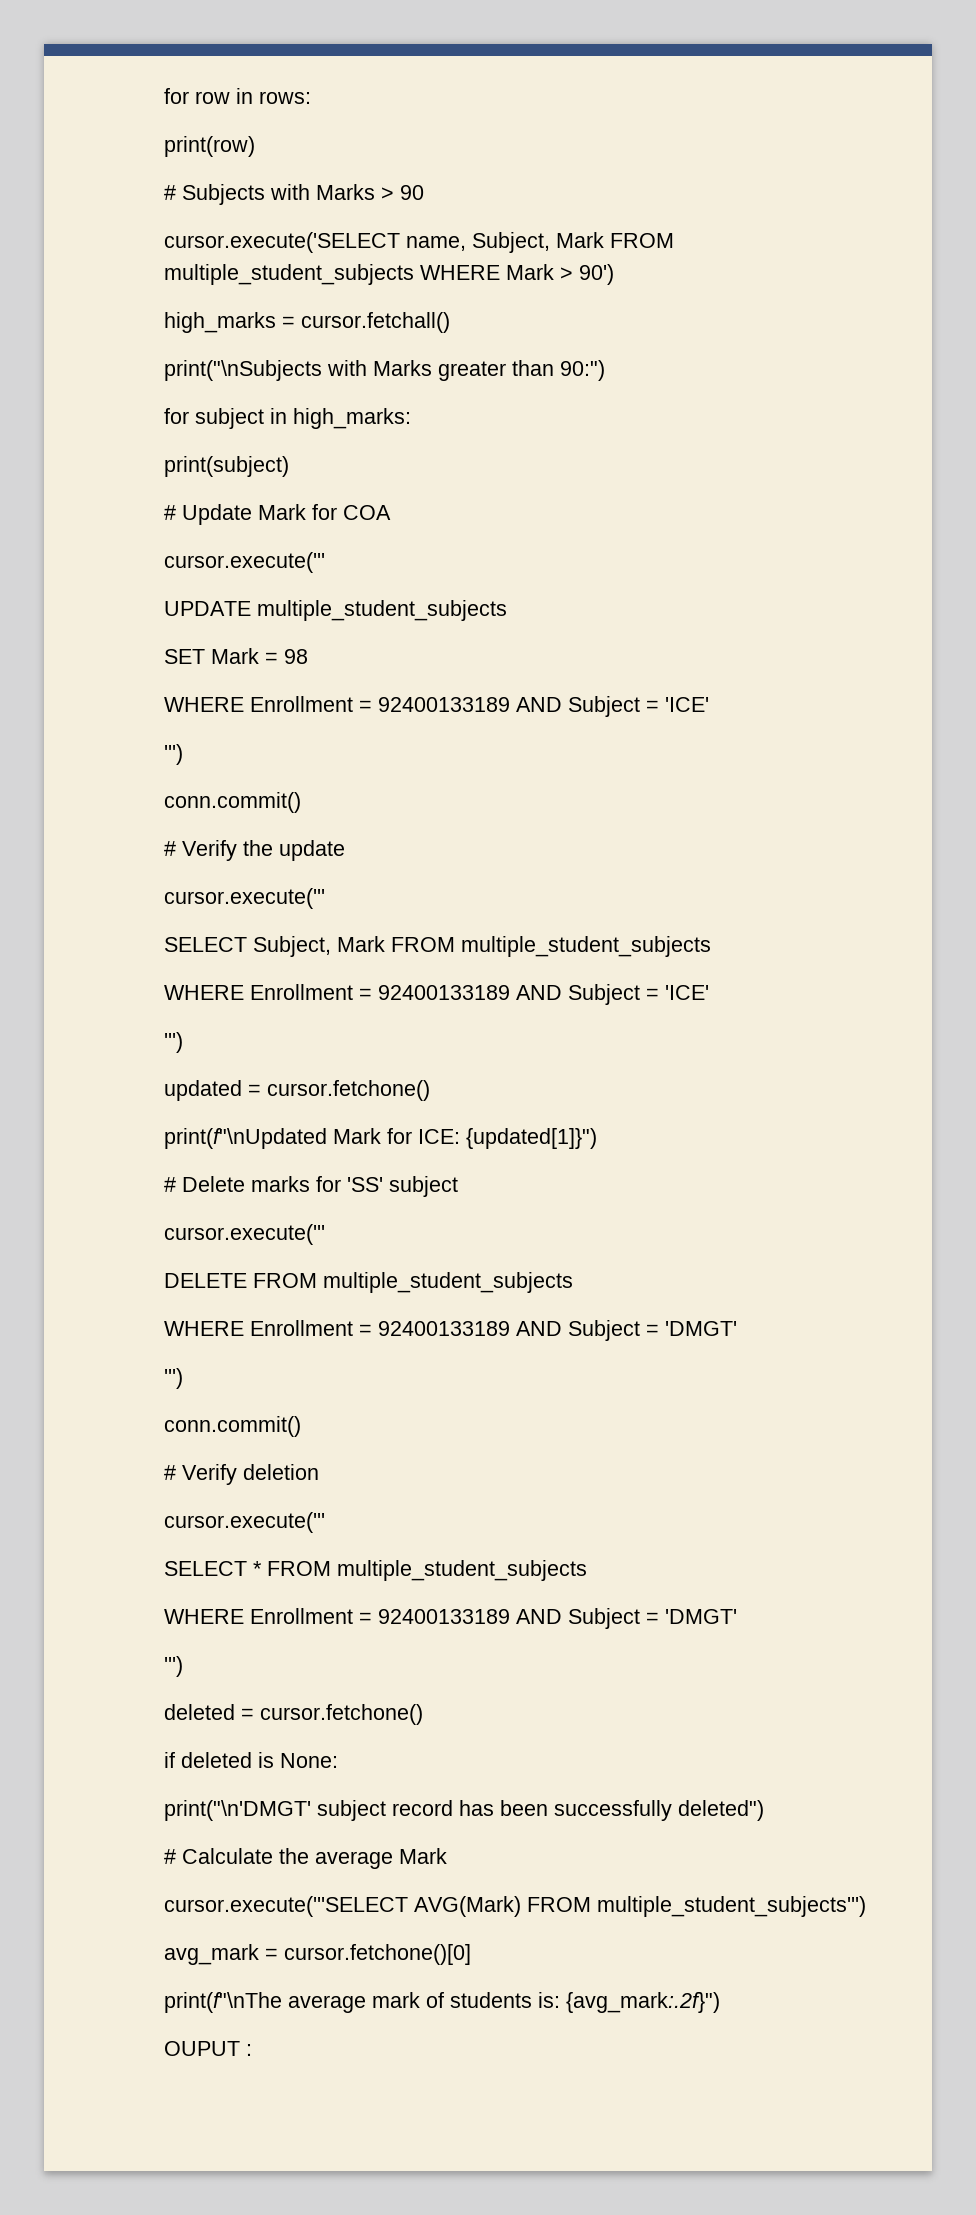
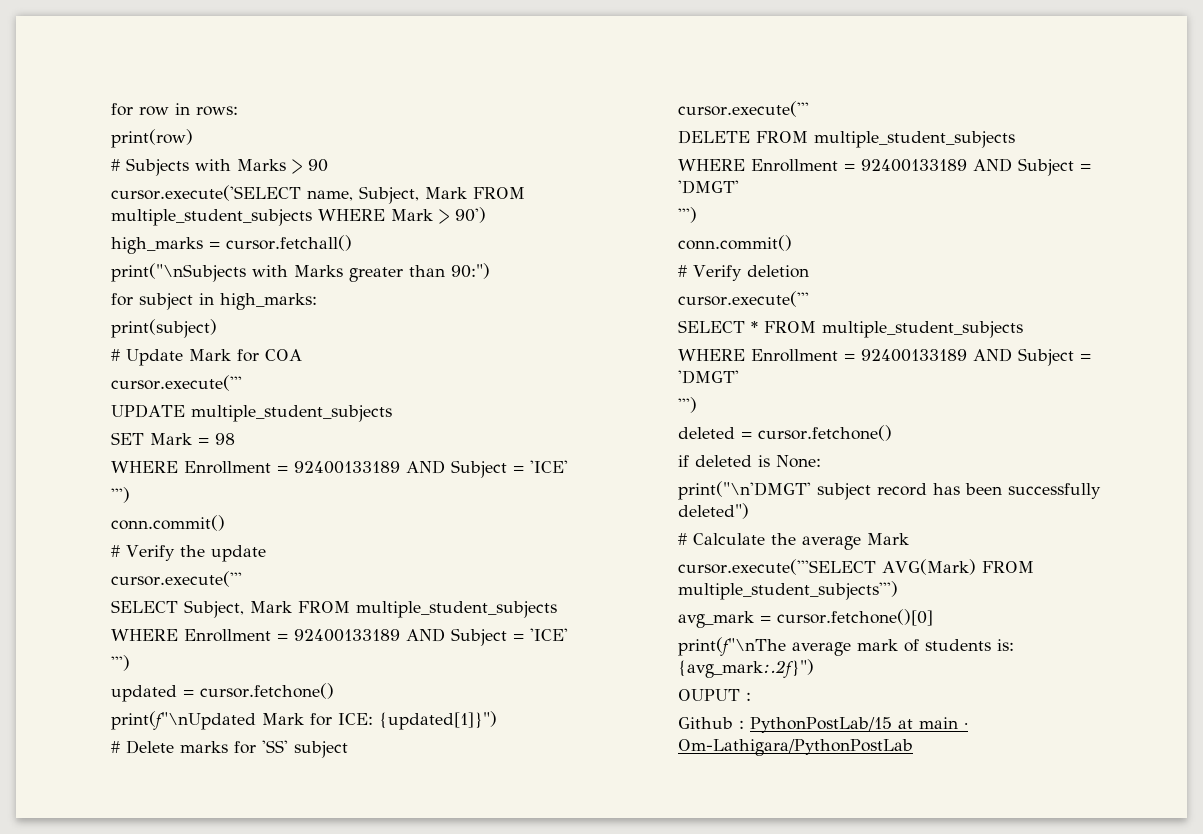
(253, 2050) none -> [678,717,969,733] [678,739,914,756] // Github : PythonPostLab/15 at main · Om-Lathigara/PythonPostLab

